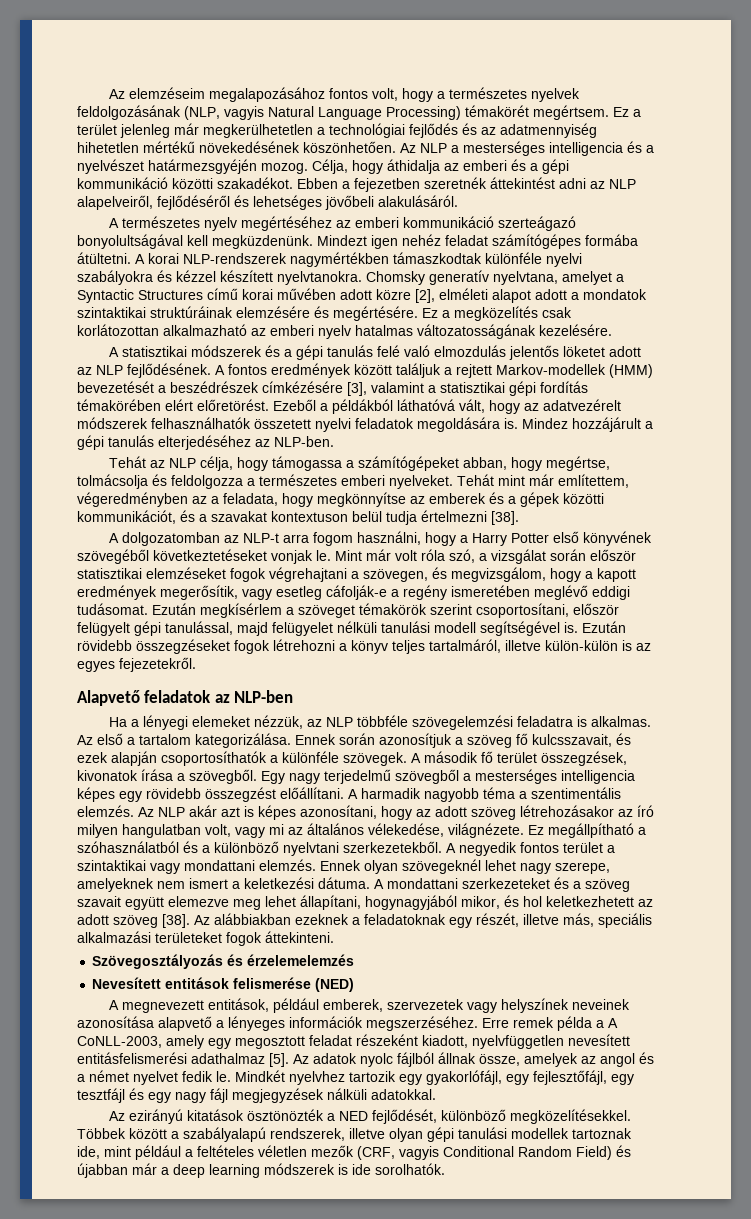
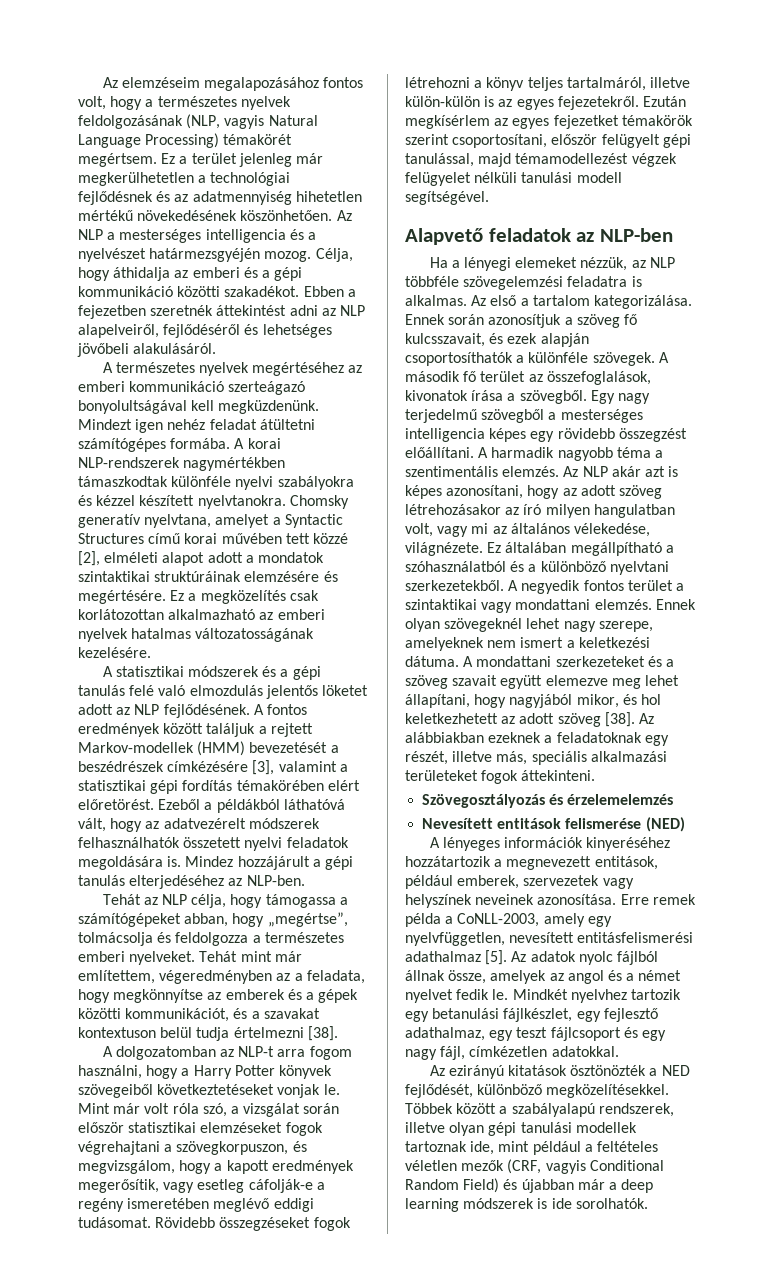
[409,123,458,138] fejlődés -> [78,191,153,205] fejlődésnek
[203,217,237,231] nyelv -> [199,362,250,376] nyelvek
[492,234,638,249] [77,252,131,264] számítógépes formába átültetni. -> [259,419,315,430] [78,438,231,452] átültetni számítógépes formába.
[340,289,411,300] adott közre -> [285,533,348,544] tett közzé
[318,325,351,339] nyelv -> [78,628,128,642] nyelvek
[545,456,610,471] megértse, -> [267,912,348,927] „megértse”,
[552,531,652,546] [77,549,149,564] első könyvének szövegéből -> [278,1065,332,1079] [78,1084,153,1098] könyvek szövegeiből
[363,569,428,582] szövegen, -> [176,1141,289,1155] szövegkorpuszon,
[152,603,619,618] [77,621,626,636] [77,640,132,651] Ezután megkísérlem a szöveget témakörök szerint csoportosítani, először felügyelt gépi tanulással, majd felügyelet nélküli tanulási modell segítségével is. Ezután rövidebb -> [155,1217,216,1228] Rövidebb
(196, 664) none -> [642,96,686,107] [405,115,693,129] [405,134,691,148] [405,153,677,167] [405,172,622,186] [405,191,489,205] Ezután megkísérlem az egyes fejezetket témakörök szerint csoportosítani, először felügyelt gépi tanulással, majd témamodellezést végzek felügyelet nélküli tanulási modell segítségével.
[541,751,627,766] összegzések, -> [528,371,651,385] az összefoglalások,
(544, 830) none -> [505,542,567,553] általában
[365,895,457,910] hogynagyjából -> [474,694,573,708] hogy nagyjából
(119, 1005) none -> [442,837,671,851] [405,856,503,867] lényeges információk kinyeréséhez hozzátartozik a
[77,1016,478,1031] azonosítása alapvető a lényeges információk megszerzéséhez. -> [537,894,617,905] azonosítása.
[608,1018,618,1028] A -> (454, 920) none
[235,1034,564,1049] megosztott feladat részeként kiadott, nyelvfüggetlen -> [405,932,505,946] nyelvfüggetlen,
[426,1070,634,1085] [77,1088,367,1103] gyakorlófájl, egy fejlesztőfájl, egy tesztfájl és egy nagy fájl megjegyzések nálküli -> [432,1008,658,1022] [405,1027,666,1041] [405,1046,548,1060] betanulási fájlkészlet, egy fejlesztő adathalmaz, egy teszt fájlcsoport és egy nagy fájl, címkézetlen

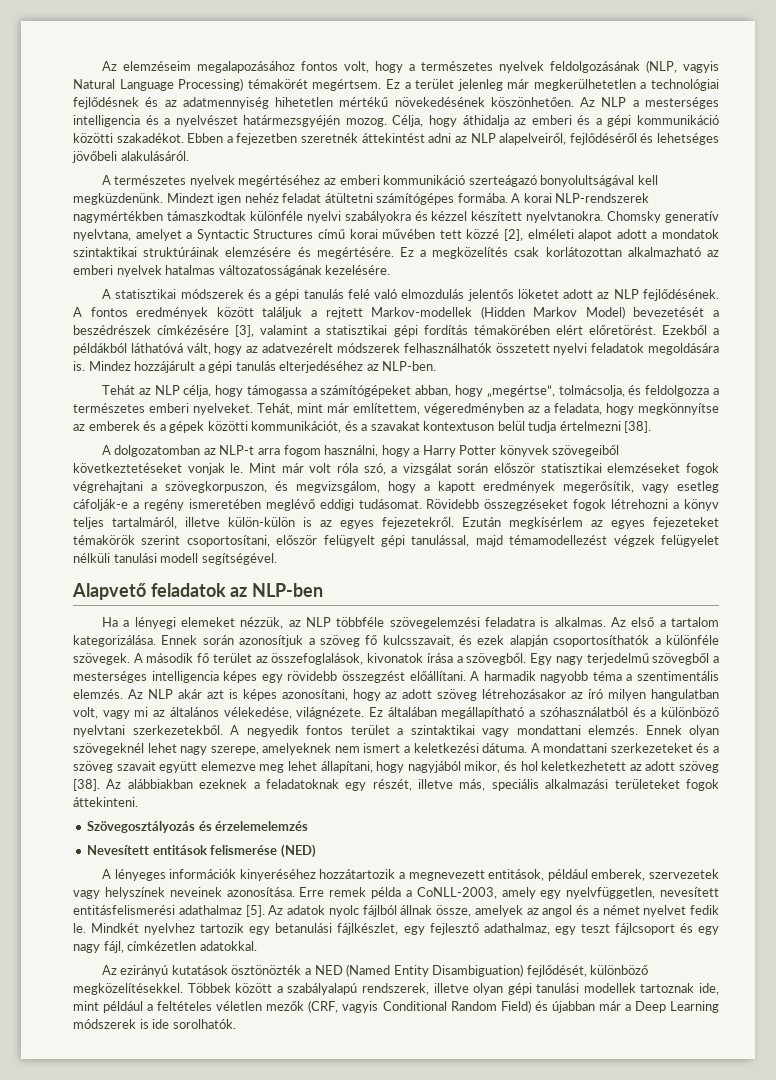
[197,741,246,756] (HMM) -> [480,306,625,319] (Hidden Markov Model)
[158,799,201,810] Ezeből -> [661,325,707,335] Ezekből
[78,932,153,946] tolmácsolja -> [558,385,625,397] tolmácsolja,
[199,951,238,962] Tehát -> [257,403,293,415] Tehát,
[553,115,619,129] fejezetket -> [653,517,719,529] fejezeteket
[570,542,662,556] megállpítható -> [441,707,525,719] megállapítható
[508,1065,568,1076] kitatások -> [171,965,228,975] kutatások
(690, 1070) none -> [346,964,524,977] (Named Entity Disambiguation)
[621,1179,654,1193] [405,1198,459,1212] deep learning -> [634,1001,719,1013] Deep Learning

